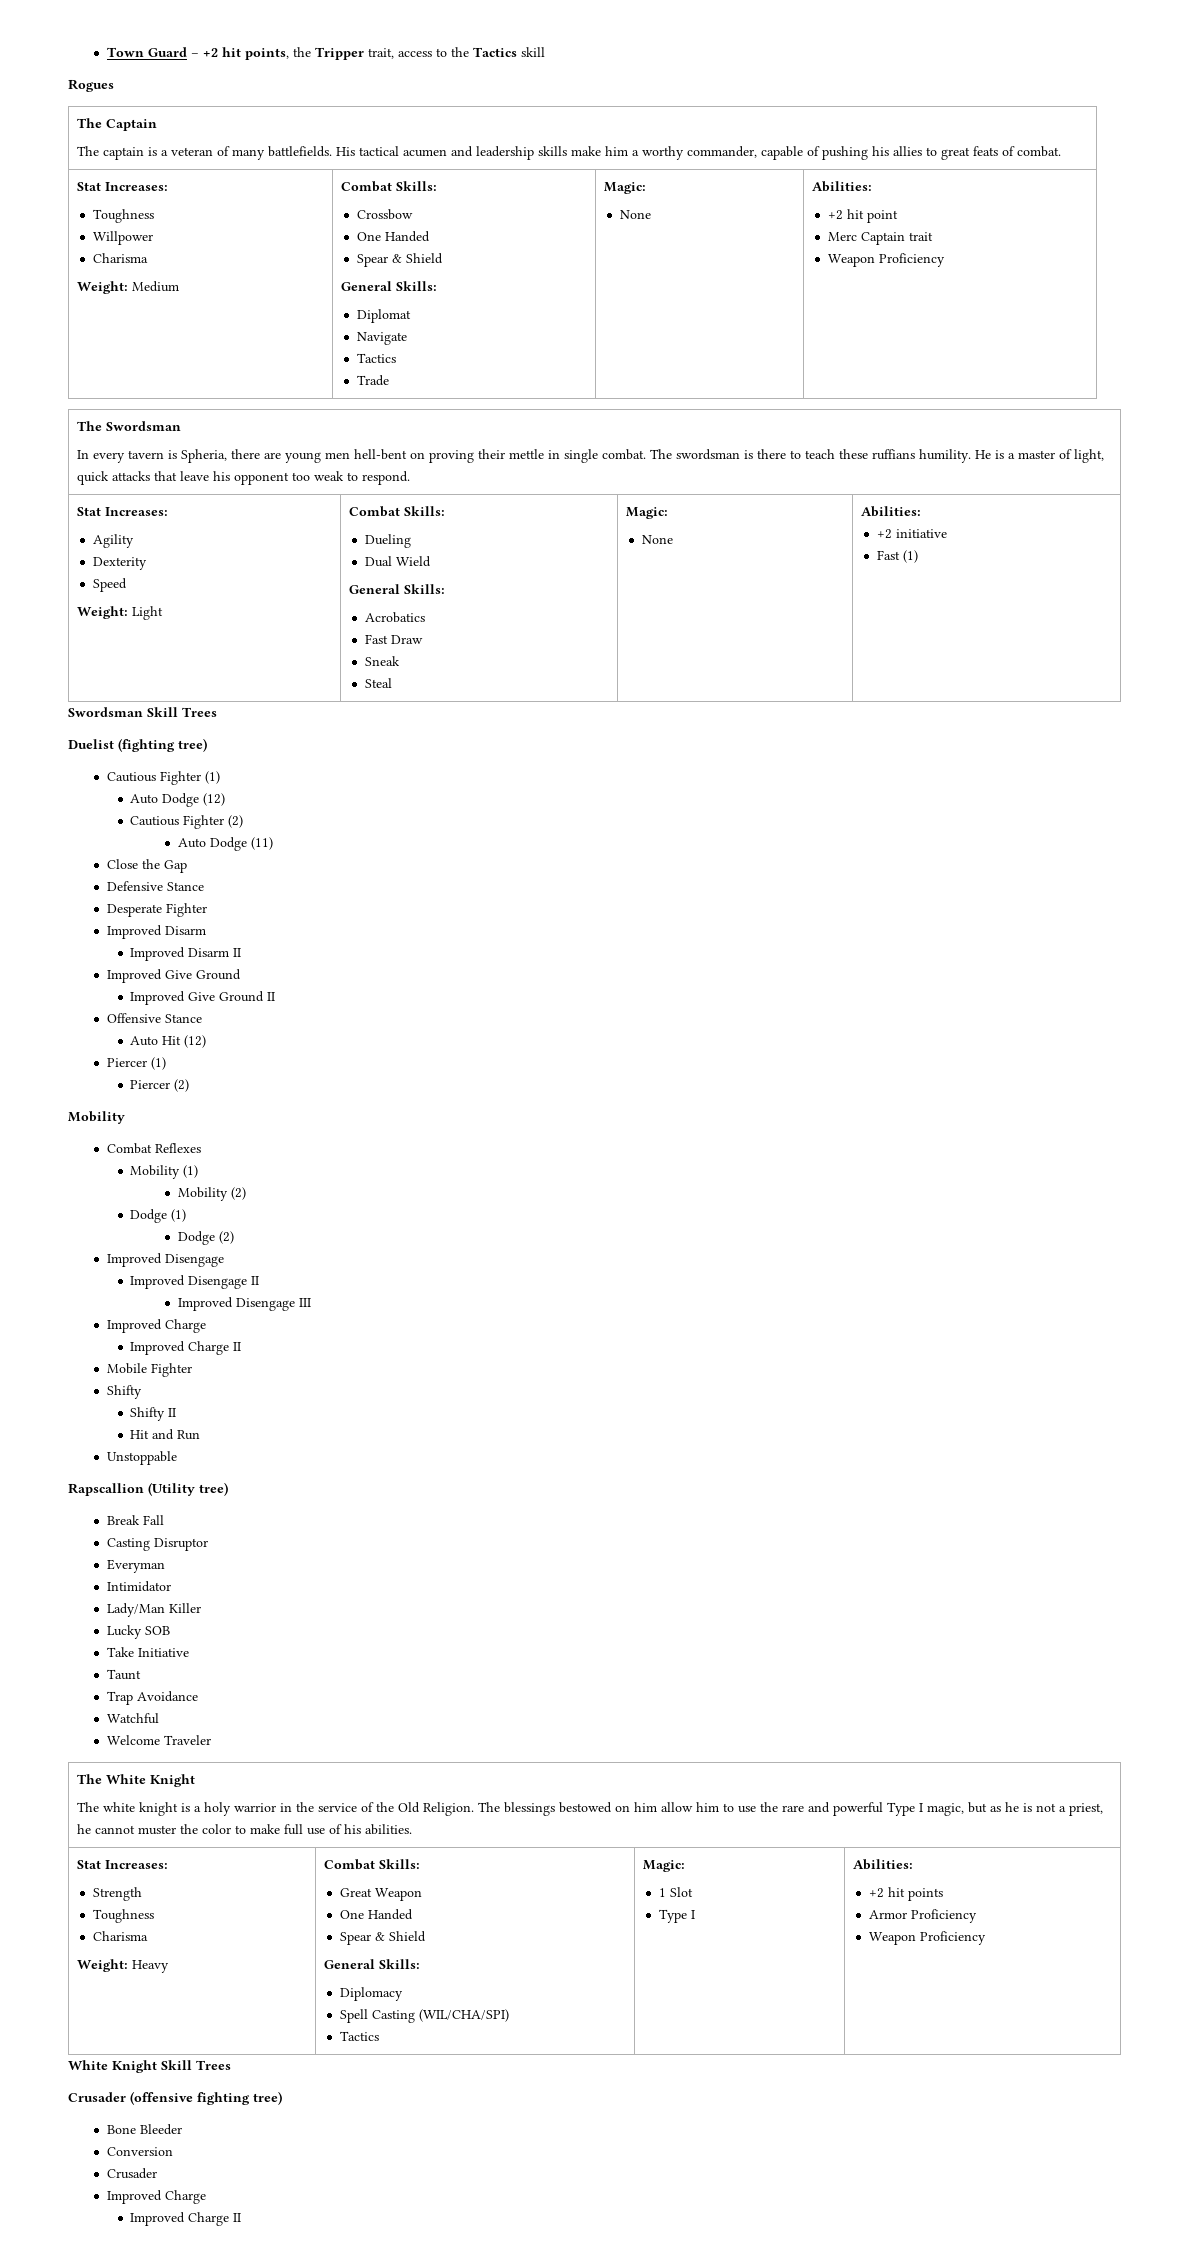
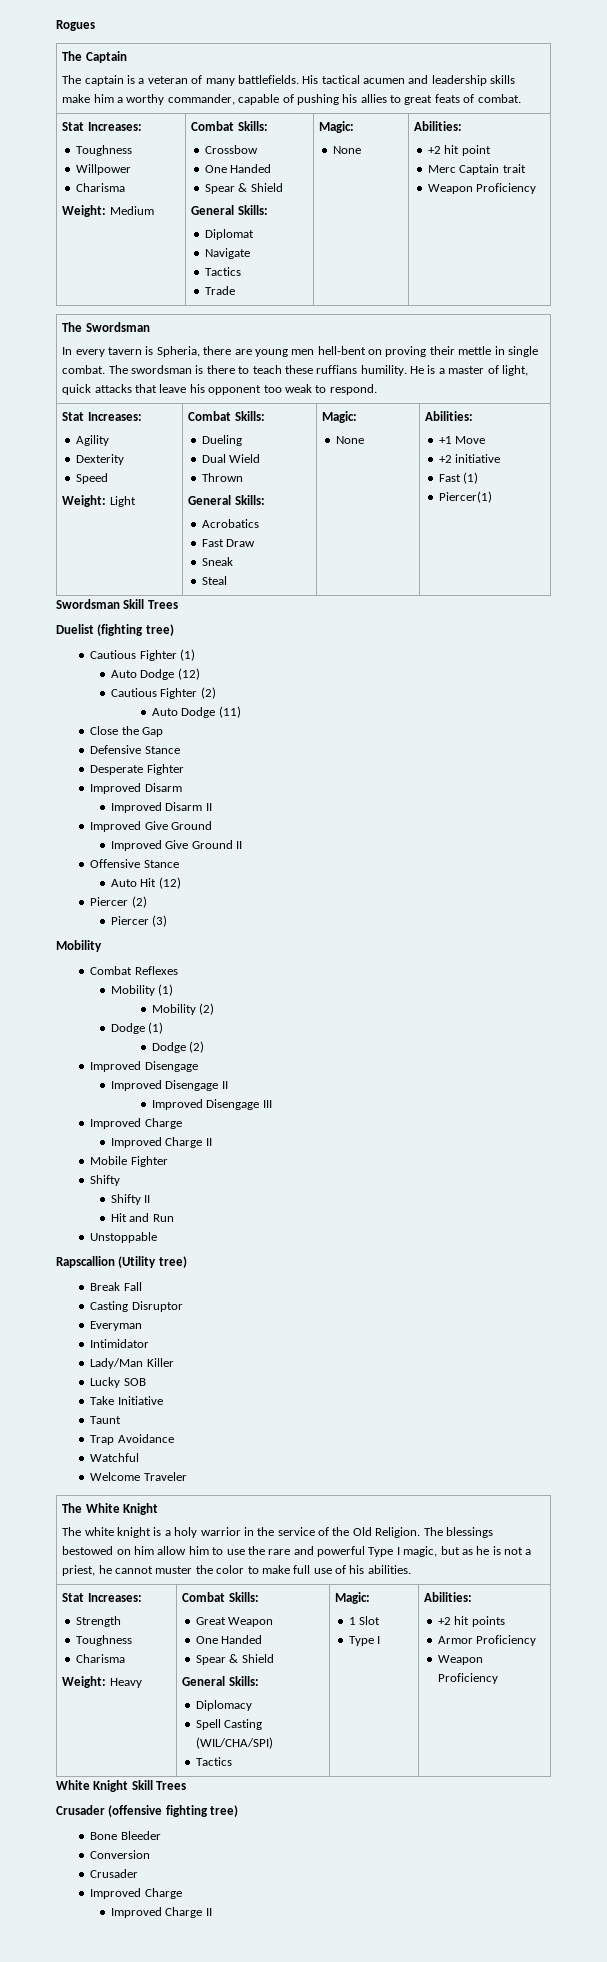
[106,47,545,60] Town Guard – +2 hit points, the Tripper trait, access to the Tactics skill // -> (56, 25) none
(431, 561) none -> [202,473,244,482] // Thrown
(922, 511) none -> [439,436,486,444] // +1 Move
(918, 556) none -> [439,491,493,503] // Piercer(1)
[150,1057,166,1070] [130,1079,190,1092] (1) // Piercer (2) -> [131,896,147,908] [110,915,168,927] (2) // Piercer (3)

